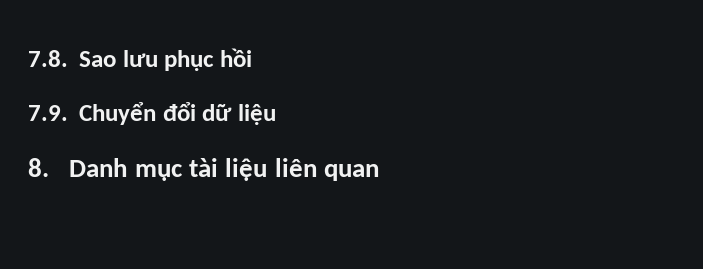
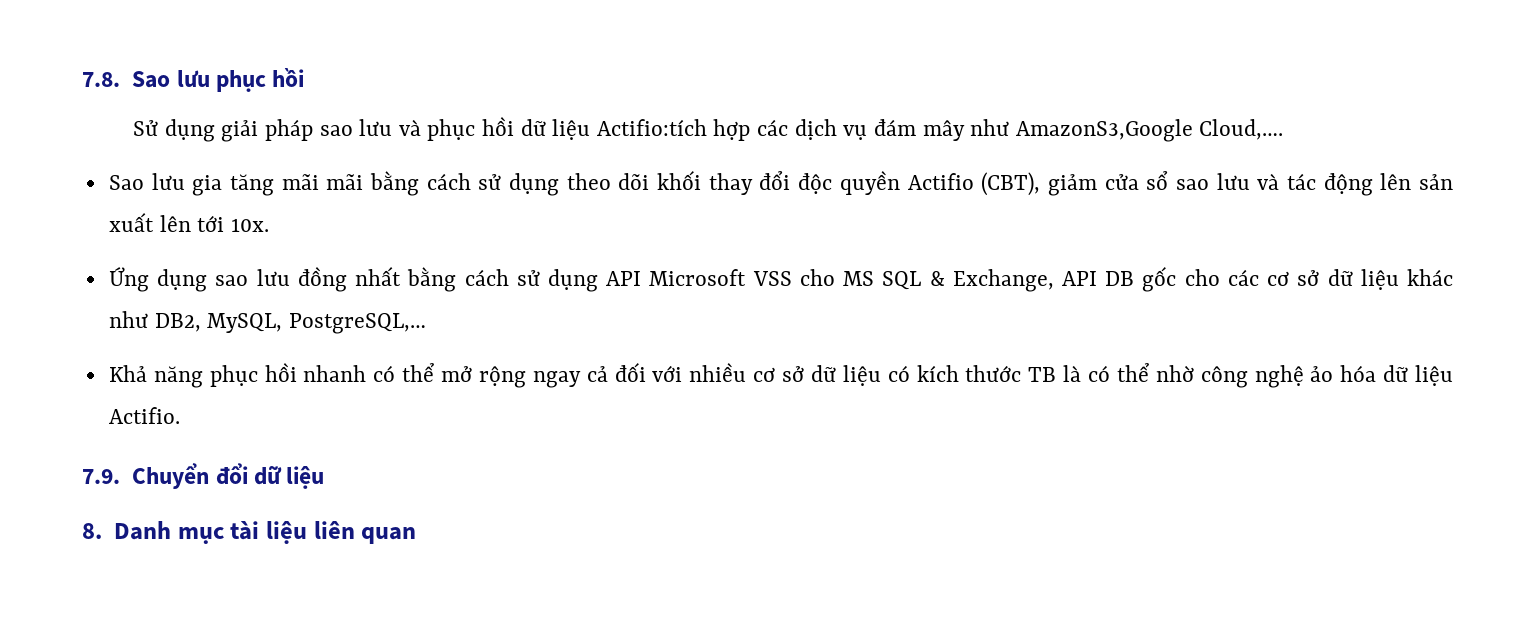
(252, 57) none -> [133,117,1284,142] [108,171,1454,196] [108,213,269,232] [108,267,1453,292] [108,311,426,334] [108,363,1453,388] [108,407,180,424] // Sử dụng giải pháp sao lưu và phục hồi dữ liệu Actifio:tích hợp các dịch vụ đám mây như AmazonS3,Google Cloud,…. // Sao lưu gia tăng mãi mãi bằng cách sử dụng theo dõi khối thay đổi độc quyền Actifio (CBT), giảm cửa sổ sao lưu và tác động lên sản xuất lên tới 10x. // Ứng dụng sao lưu đồng nhất bằng cách sử dụng API Microsoft VSS cho MS SQL & Exchange, API DB gốc cho các cơ sở dữ liệu khác như DB2, MySQL, PostgreSQL,… // Khả năng phục hồi nhanh có thể mở rộng ngay cả đối với nhiều cơ sở dữ liệu có kích thước TB là có thể nhờ công nghệ ảo hóa dữ liệu Actifio.

